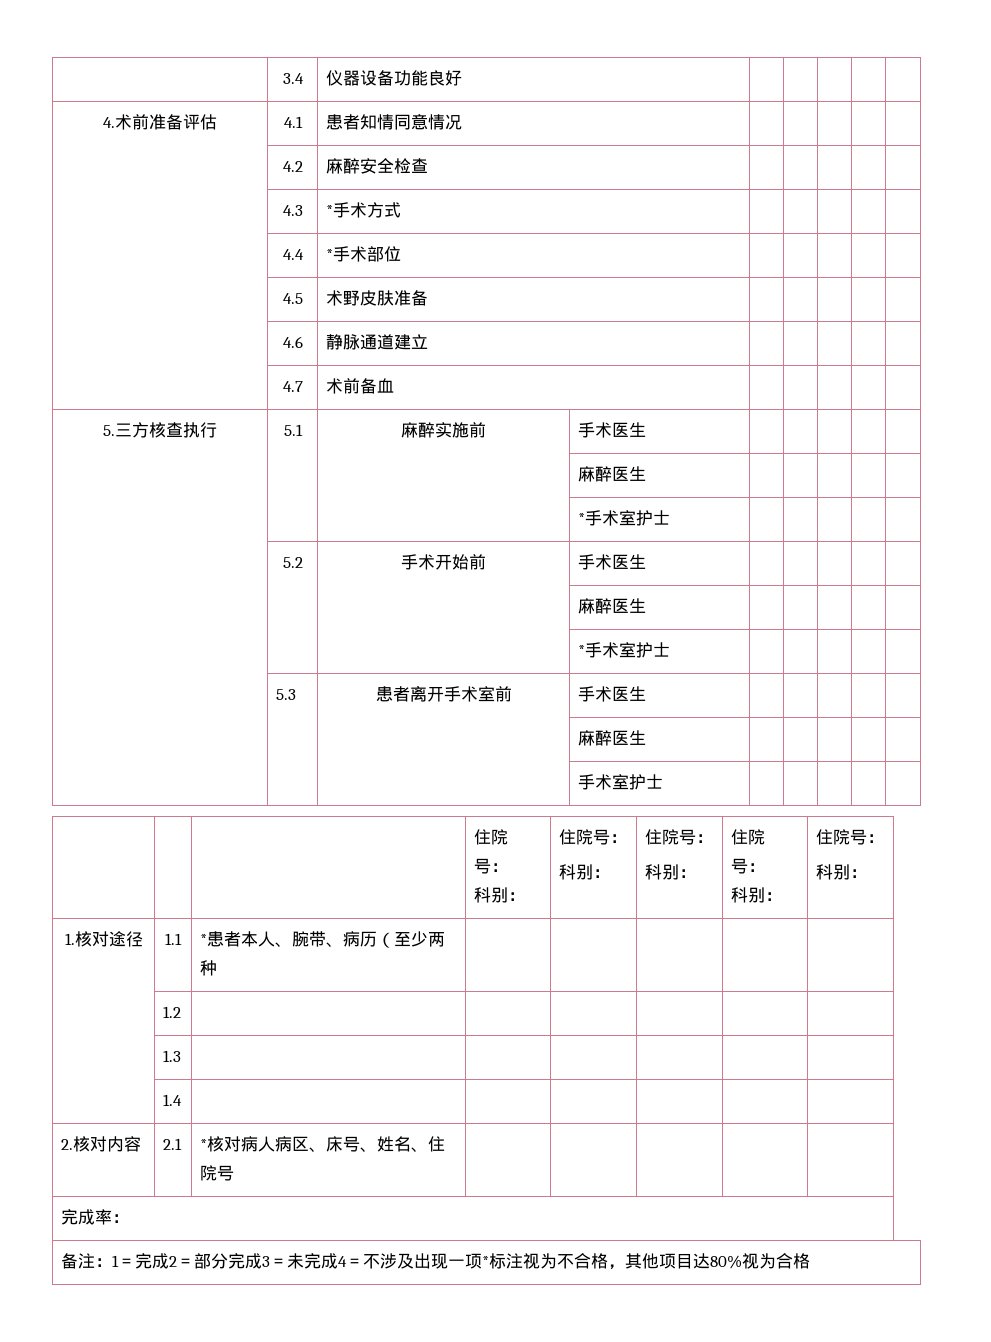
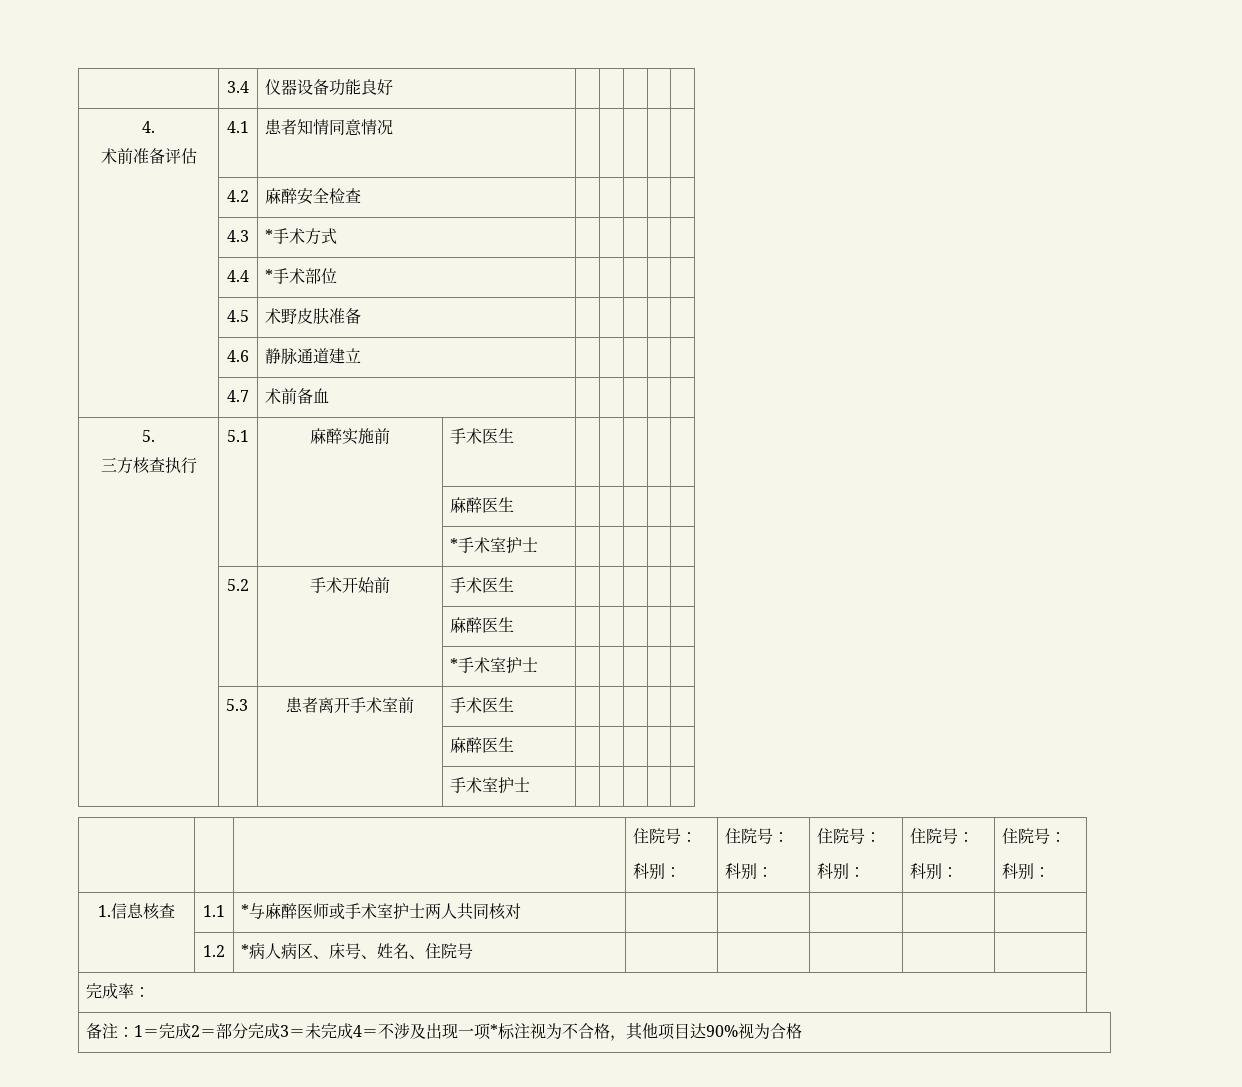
(115, 122) none -> (155, 127) //
(115, 430) none -> (155, 436) //
[74,931,143,947] 核对途径 -> [111,903,175,920] 信息核查
[207,931,446,948] [200,960,218,976] [163,1006,182,1018] [163,1050,182,1062] [163,1094,183,1106] [61,1136,142,1152] [163,1138,183,1150] [200,1136,242,1152] 患者本人、腕带、病历（至少两种 | | | | | // | 1.2 | | | | | | // | 1.3 | | | | | | // | 1.4 | | | | | | // 2.核对内容 | 2.1 | *核对 -> [248,903,521,920] [203,945,225,957] [240,944,249,957] 与麻醉医师或手术室护士两人共同核对 | | | | | // | 1.2 | *
[710,1255,743,1269] 80% -> [705,1025,738,1037] 90%

